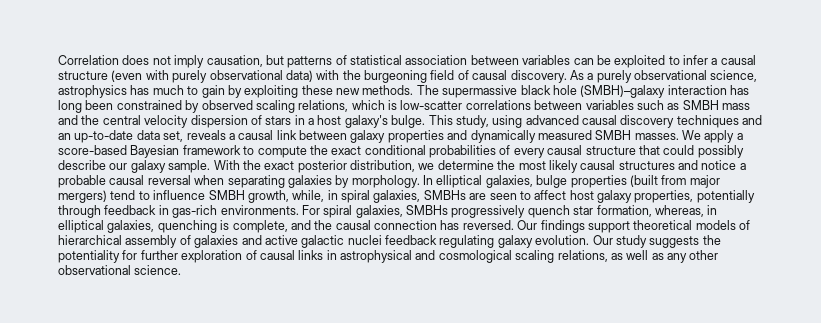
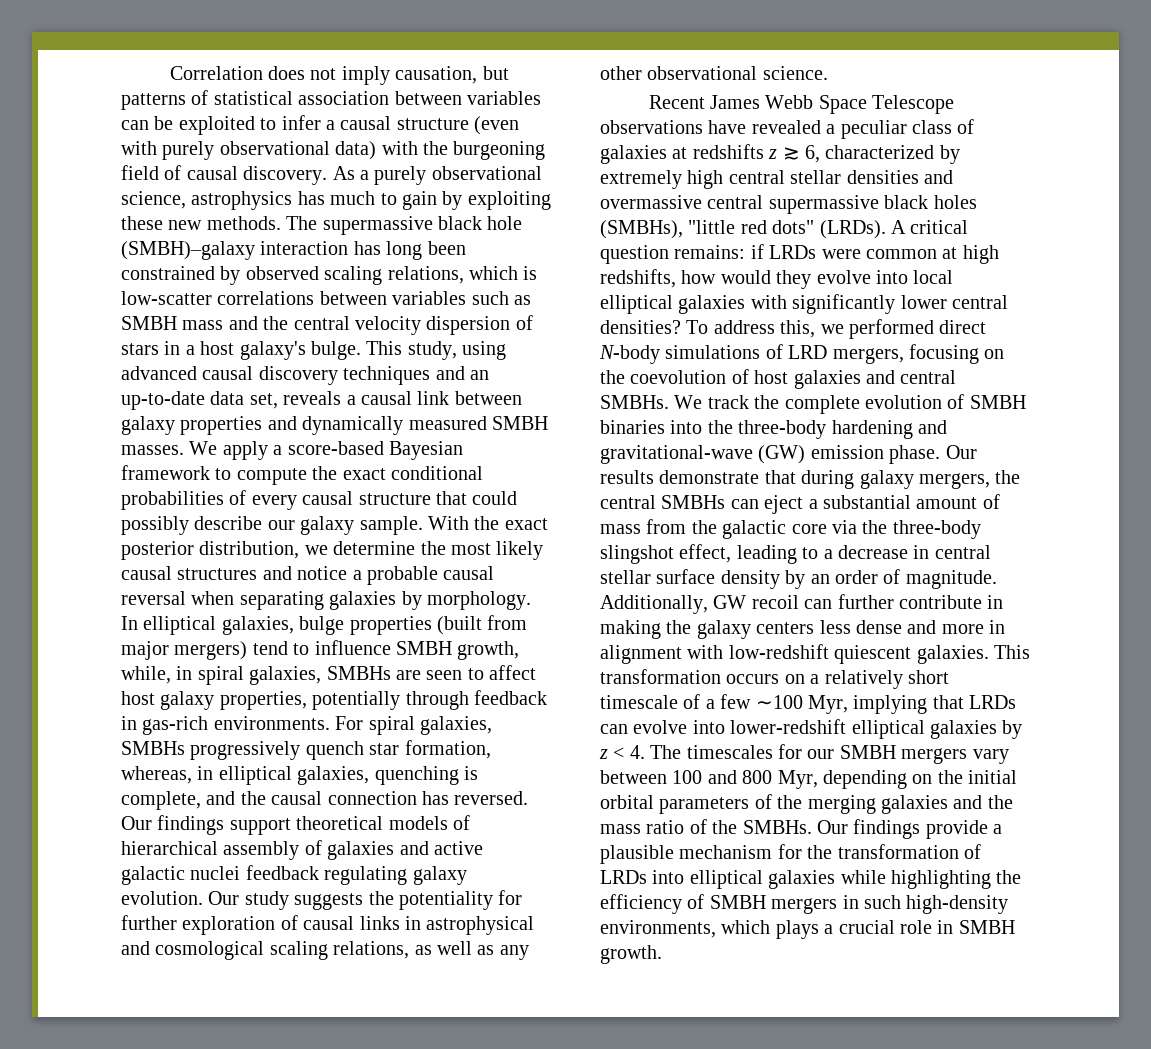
(182, 270) none -> [648,95,955,114] [600,119,975,139] [600,144,960,164] [600,170,953,189] [600,195,977,214] [600,220,969,239] [600,244,999,264] [600,269,954,289] [600,294,1008,314] [600,319,987,339] [599,344,1005,364] [600,369,957,389] [600,394,1026,414] [600,420,947,439] [600,445,977,464] [600,470,1021,489] [600,494,1000,514] [600,519,981,539] [600,544,991,564] [600,569,997,589] [600,594,1004,614] [600,620,1006,639] [600,644,1030,664] [600,669,949,689] [600,694,1017,714] [600,719,1023,739] [599,744,1009,764] [600,770,1018,789] [600,794,1013,814] [600,819,1003,839] [600,844,981,864] [600,870,1022,889] [600,894,1009,914] [600,920,1015,939] [600,945,662,964] // Recent James Webb Space Telescope observations have revealed a peculiar class of galaxies at redshifts z ≳ 6, characterized by extremely high central stellar densities and overmassive central supermassive black holes (SMBHs), "little red dots" (LRDs). A critical question remains: if LRDs were common at high redshifts, how would they evolve into local elliptical galaxies with significantly lower central densities? To address this, we performed direct N-body simulations of LRD mergers, focusing on the coevolution of host galaxies and central SMBHs. We track the complete evolution of SMBH binaries into the three-body hardening and gravitational-wave (GW) emission phase. Our results demonstrate that during galaxy mergers, the central SMBHs can eject a substantial amount of mass from the galactic core via the three-body slingshot effect, leading to a decrease in central stellar surface density by an order of magnitude. Additionally, GW recoil can further contribute in making the galaxy centers less dense and more in alignment with low-redshift quiescent galaxies. This transformation occurs on a relatively short timescale of a few ∼100 Myr, implying that LRDs can evolve into lower-redshift elliptical galaxies by z < 4. The timescales for our SMBH mergers vary between 100 and 800 Myr, depending on the initial orbital parameters of the merging galaxies and the mass ratio of the SMBHs. Our findings provide a plausible mechanism for the transformation of LRDs into elliptical galaxies while highlighting the efficiency of SMBH mergers in such high-density environments, which plays a crucial role in SMBH growth.

